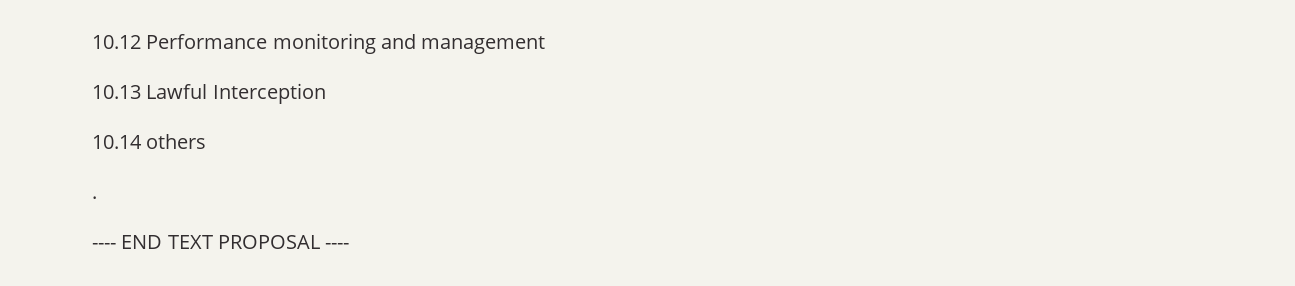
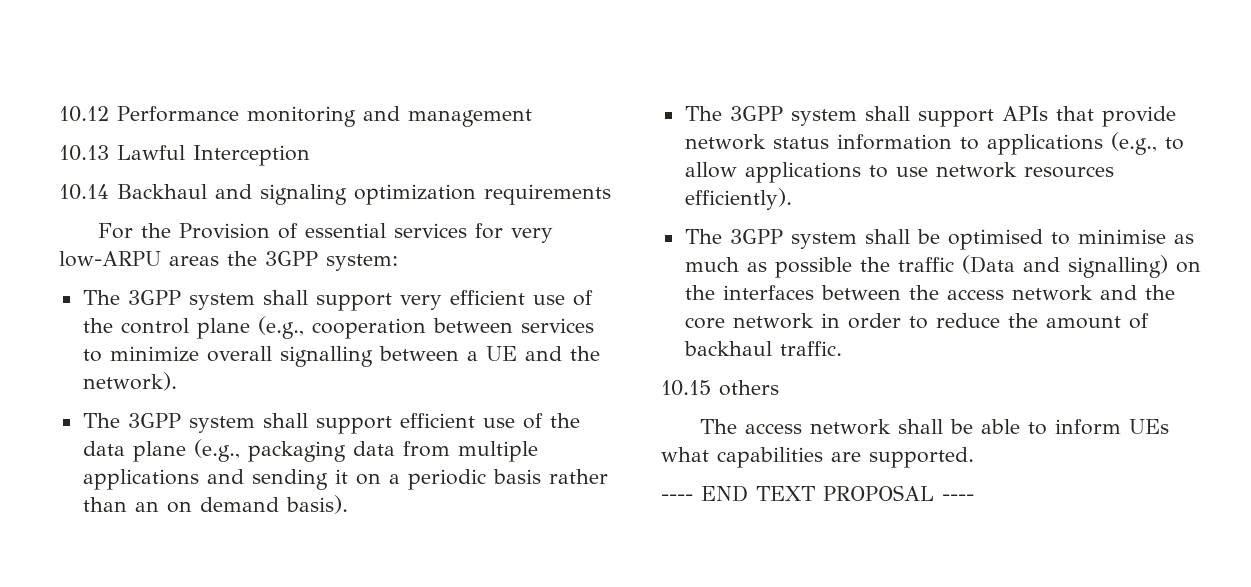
[146,134,207,149] [92,196,97,199] others // . -> [117,184,611,205] [97,223,553,243] [59,251,398,271] [82,290,593,311] [82,316,594,339] [82,346,600,367] [82,372,177,391] [82,413,580,434] [82,439,538,462] [82,469,608,490] [82,495,348,514] [684,106,1176,127] [684,132,1184,155] [684,162,1114,183] [684,188,792,210] [684,229,1194,250] [684,255,1201,278] [684,285,1175,301] [684,313,1149,329] [683,341,842,356] [661,380,779,396] [699,419,1169,435] [661,447,974,468] Backhaul and signaling optimization requirements // For the Provision of essential services for very low-ARPU areas the 3GPP system: // The 3GPP system shall support very efficient use of the control plane (e.g., cooperation between services to minimize overall signalling between a UE and the network). // The 3GPP system shall support efficient use of the data plane (e.g., packaging data from multiple applications and sending it on a periodic basis rather than an on demand basis). // The 3GPP system shall support APIs that provide network status information to applications (e.g., to allow applications to use network resources efficiently). // The 3GPP system shall be optimised to minimise as much as possible the traffic (Data and signalling) on the interfaces between the access network and the core network in order to reduce the amount of backhaul traffic. // 10.15 others // The access network shall be able to inform UEs what capabilities are supported.

